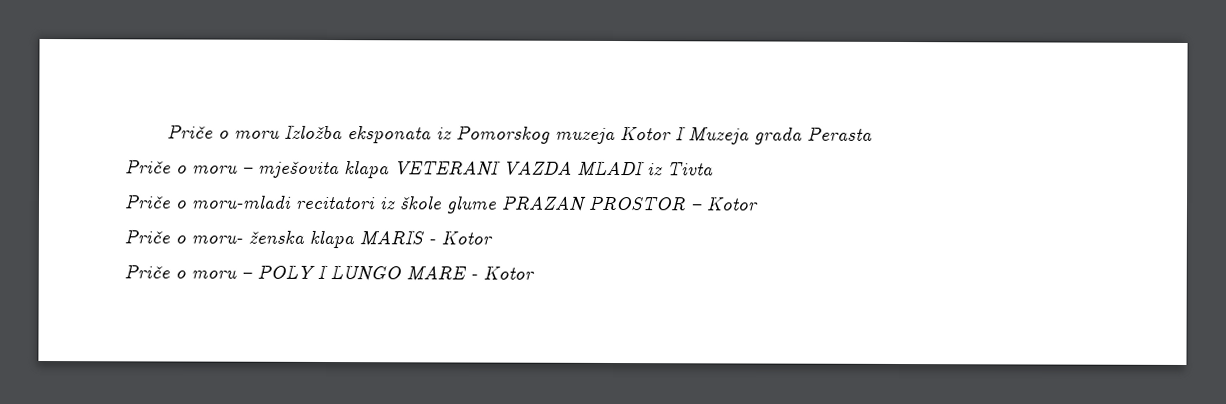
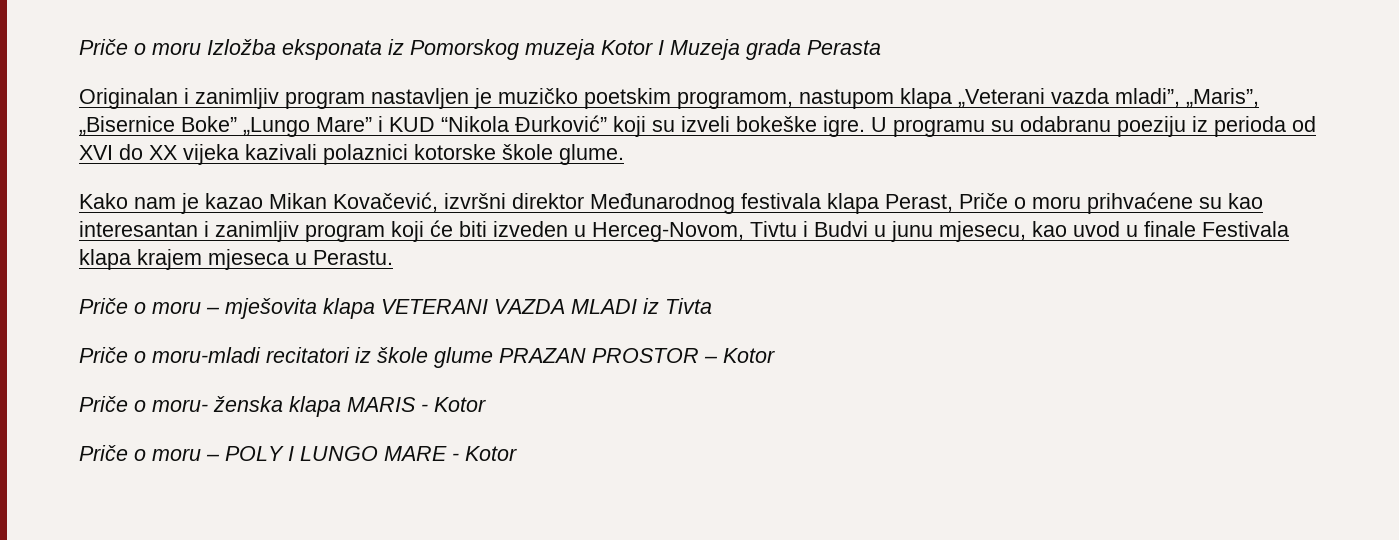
(873, 133) none -> [79,88,1259,109] [79,115,1316,137] [79,144,624,165] [79,192,1263,214] [79,220,1289,242] [79,249,393,270] // Originalan i zanimljiv program nastavljen je muzičko poetskim programom, nastupom klapa „Veterani vazda mladi”, „Maris”, „Bisernice Boke” „Lungo Mare” i KUD “Nikola Đurković” koji su izveli bokeške igre. U programu su odabranu poeziju iz perioda od XVI do XX vijeka kazivali polaznici kotorske škole glume. // Kako nam je kazao Mikan Kovačević, izvršni direktor Međunarodnog festivala klapa Perast, Priče o moru prihvaćene su kao interesantan i zanimljiv program koji će biti izveden u Herceg-Novom, Tivtu i Budvi u junu mjesecu, kao uvod u finale Festivala klapa krajem mjeseca u Perastu.

